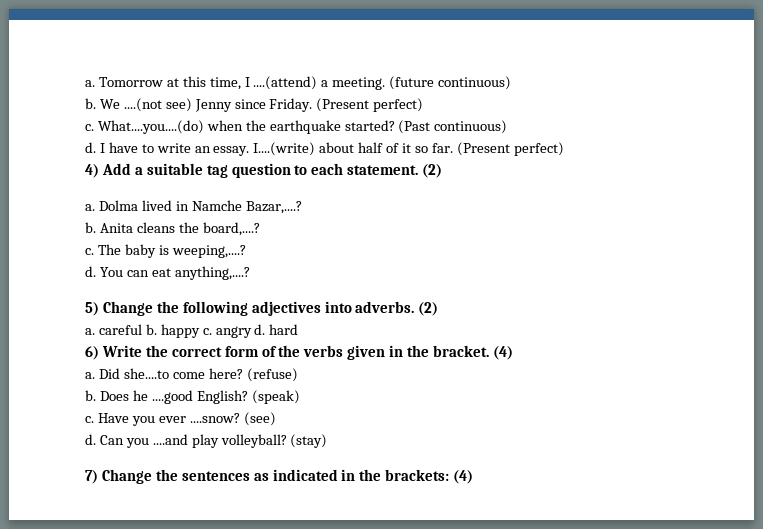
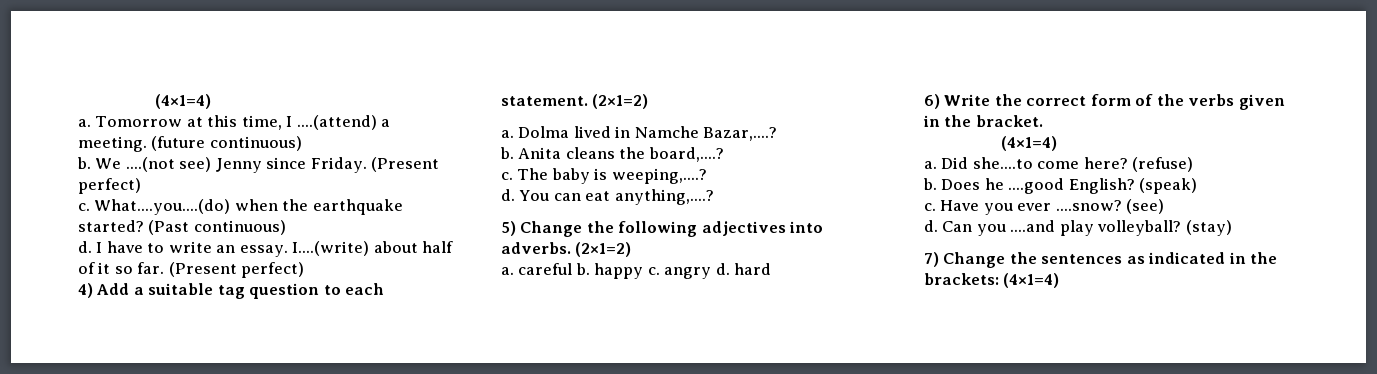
(85, 83) none -> [155,94,212,109] (4×1=4) //
[422,164,443,178] (2) -> [592,94,649,109] (2×1=2)
[418,302,439,316] (2) -> [575,242,632,257] (2×1=2)
[492,346,513,360] (4) -> [1001,136,1058,151] // (4×1=4)
[453,470,474,484] (4) -> [1003,273,1060,288] (4×1=4)

